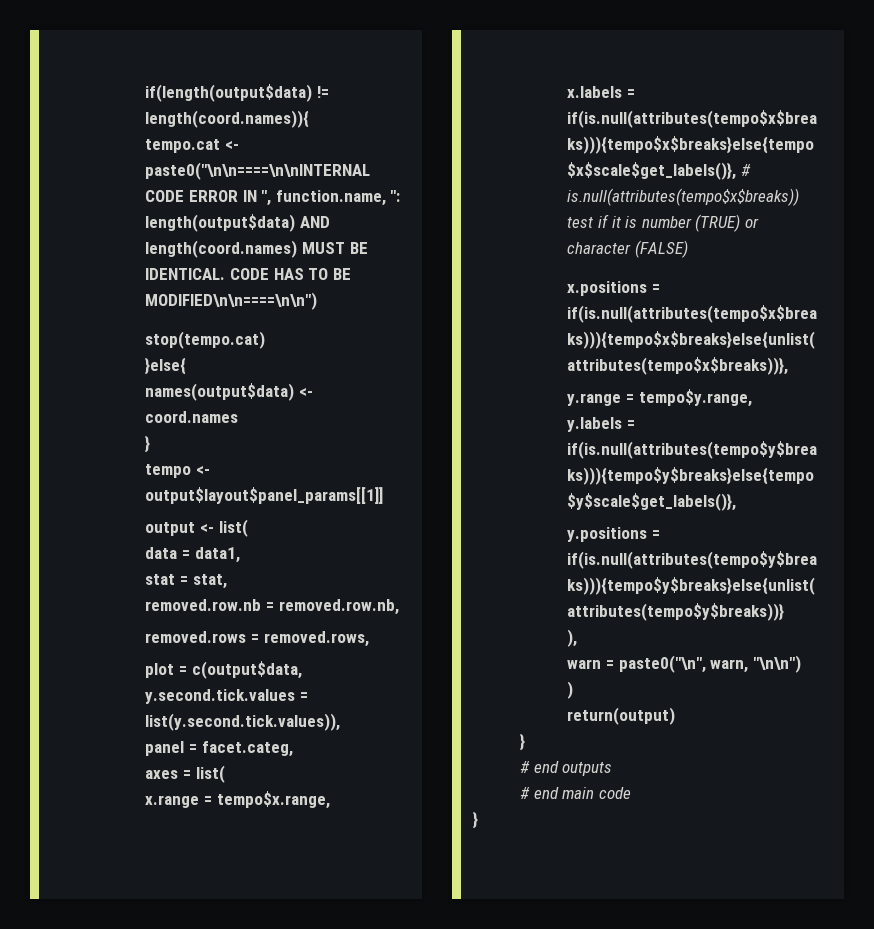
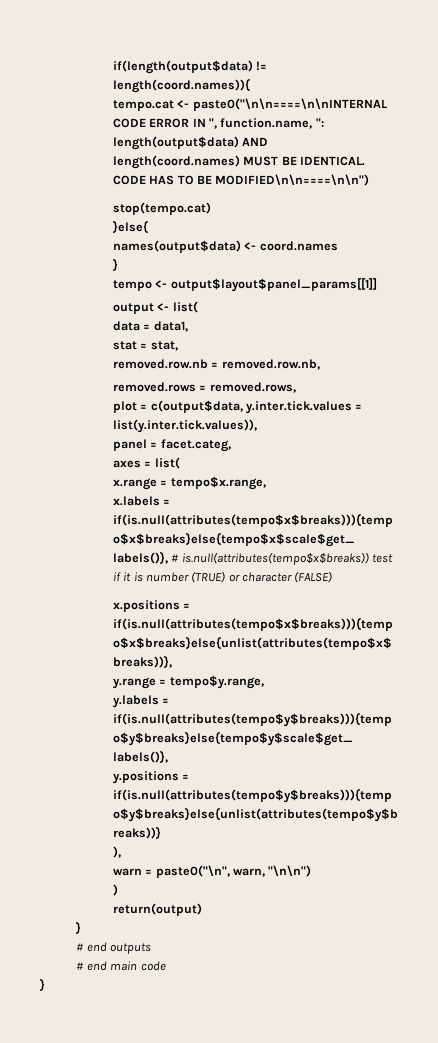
[145,689,309,704] [145,713,341,731] y.second.tick.values = list(y.second.tick.values)), -> [245,401,363,414] [112,419,257,433] y.inter.tick.values = list(y.inter.tick.values)),

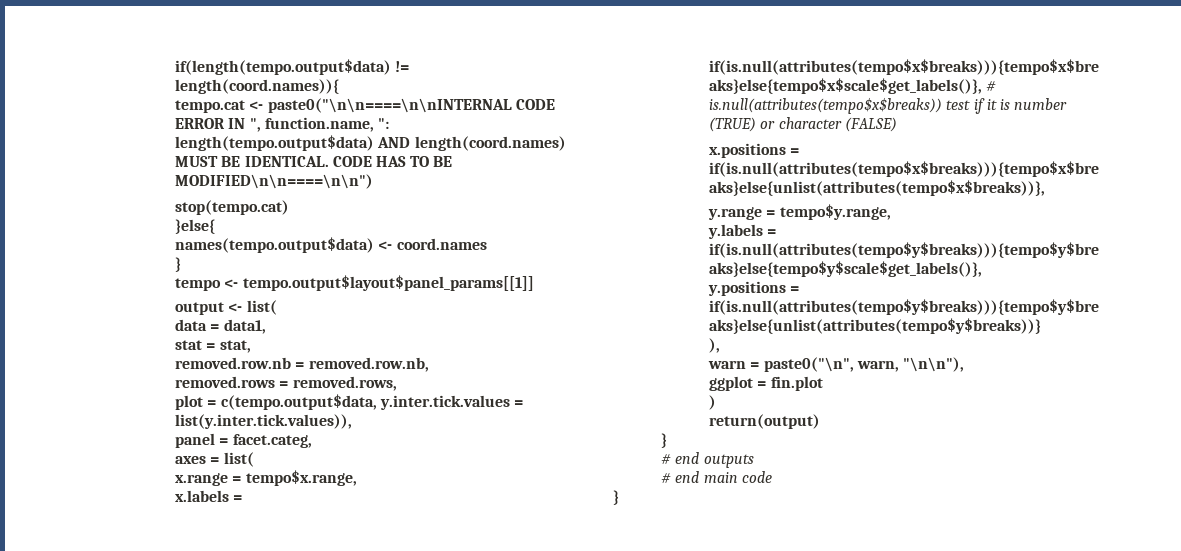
[112,60,253,74] if(length(output$data) -> [175,59,392,75] if(length(tempo.output$data)
[112,136,239,150] length(output$data) -> [175,135,375,151] length(tempo.output$data)
[112,240,241,253] names(output$data) -> [175,237,375,253] names(tempo.output$data)
[170,278,377,292] output$layout$panel_params[[1]] -> [242,275,534,291] tempo.output$layout$panel_params[[1]]
[150,400,243,413] c(output$data, -> [220,394,377,410] c(tempo.output$data,
[268,865,312,877] "\n\n") -> [903,357,965,372] [709,376,823,391] "\n\n"), // ggplot = fin.plot

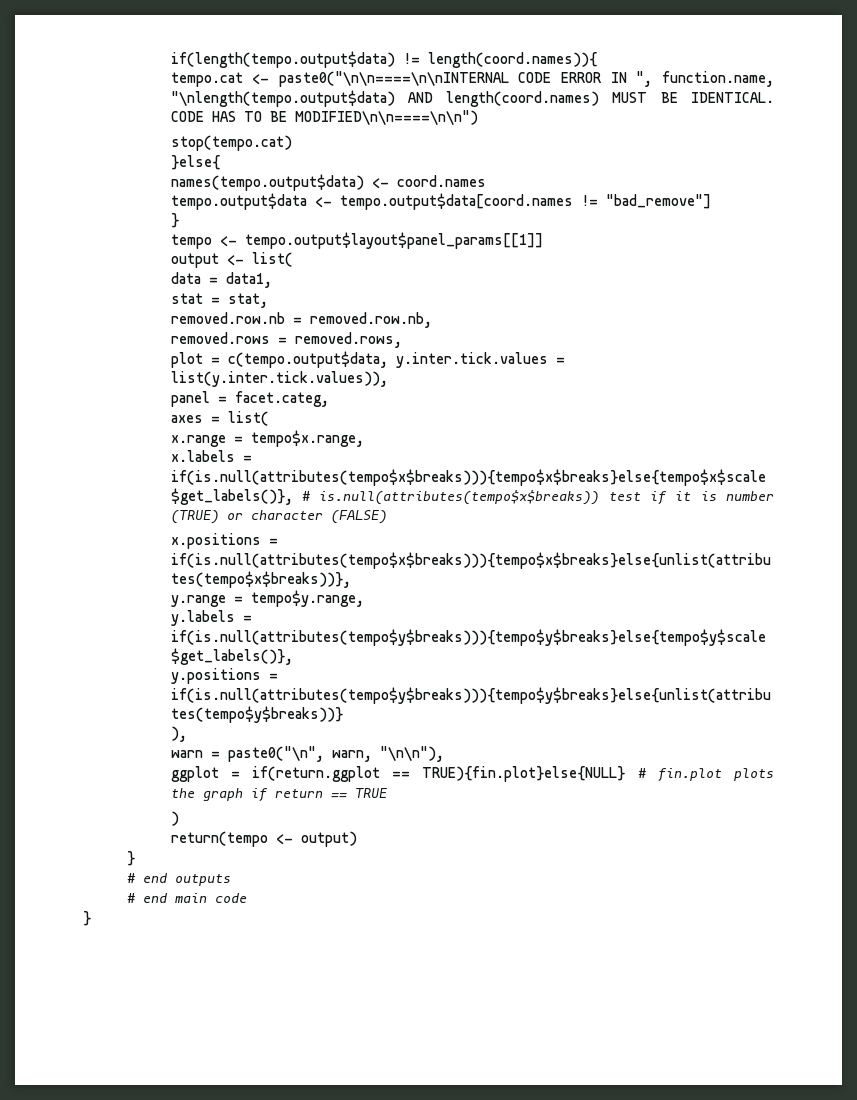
[378,118,390,129] [175,135,375,151] ": length(tempo.output$data) -> [170,90,395,107] "\nlength(tempo.output$data)
(487, 244) none -> [170,193,711,210] // tempo.output$data <- tempo.output$data[coord.names != "bad_remove"]
[770,376,823,391] [709,395,717,410] [709,414,821,429] fin.plot // ) // return(output) -> [251,766,774,782] [170,788,387,802] [170,811,179,826] [170,831,357,847] if(return.ggplot == TRUE){fin.plot}else{NULL} # fin.plot plots the graph if return == TRUE // ) // return(tempo <- output)

